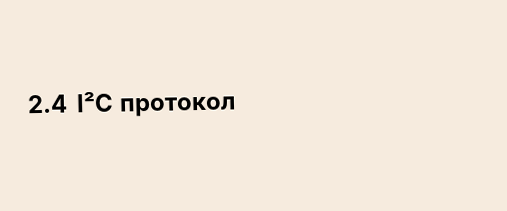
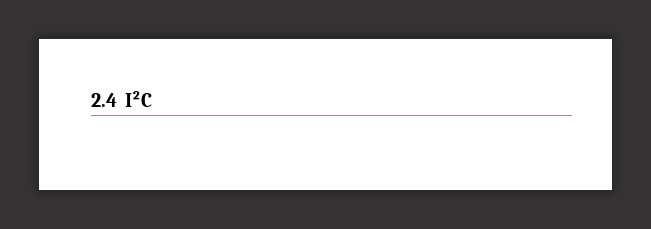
[118,96,237,117] протокол -> (153, 99) none

